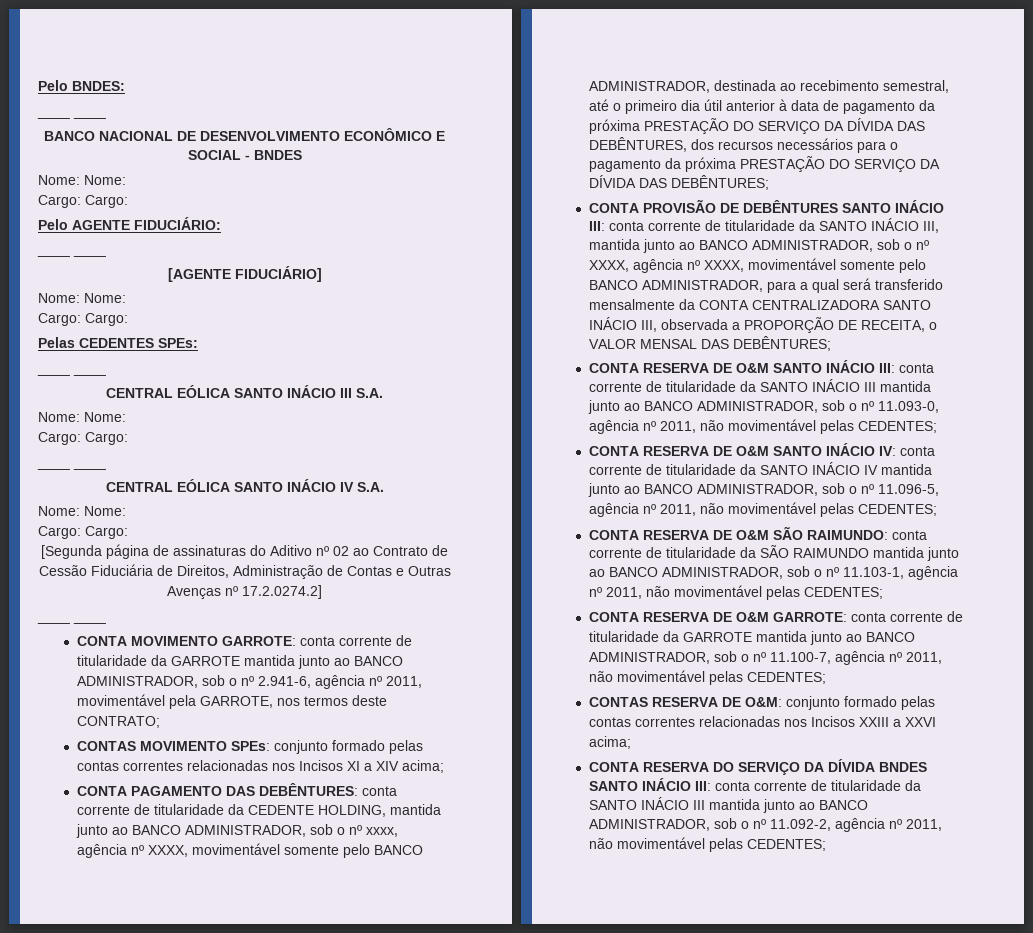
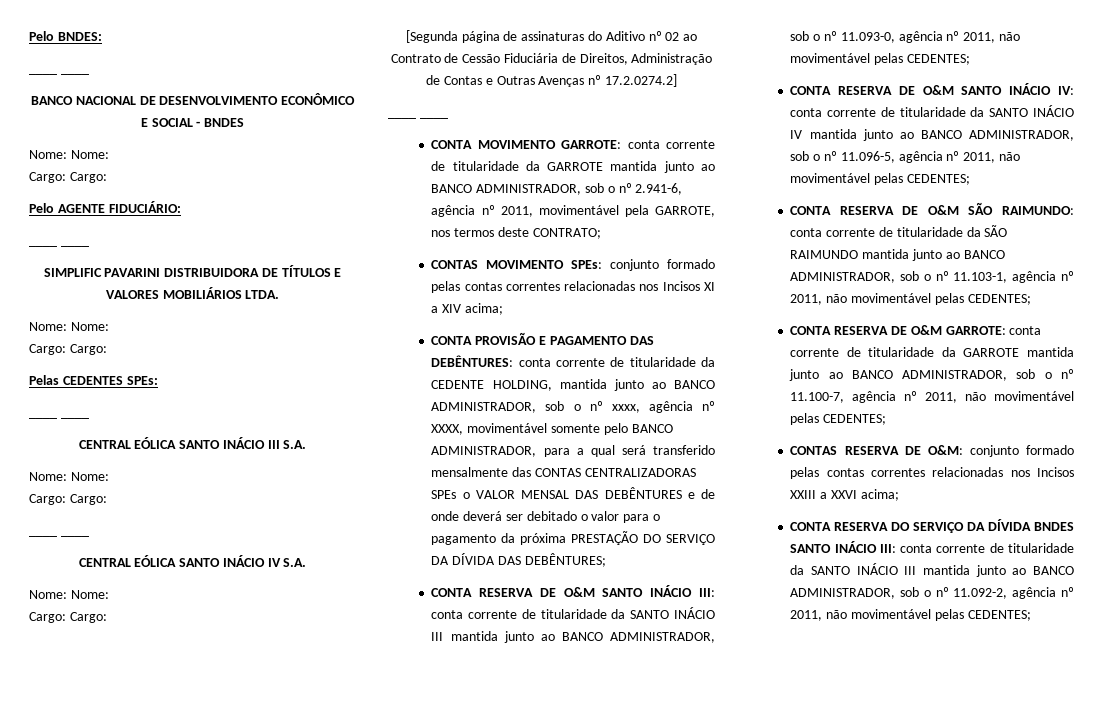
[167,266,322,282] [AGENTE FIDUCIÁRIO] -> [43,265,342,277] [105,287,280,299] SIMPLIFIC PAVARINI DISTRIBUIDORA DE TÍTULOS E VALORES MOBILIÁRIOS LTDA.
(127, 791) none -> [475,332,546,345] PROVISÃO E
[713,80,949,93] [588,99,935,114] [588,118,925,134] [588,137,853,152] destinada ao recebimento semestral, até o primeiro dia útil anterior à data de pagamento da próxima PRESTAÇÃO DO SERVIÇO DA DÍVIDA DAS DEBÊNTURES, dos recursos necessários -> [543,445,715,457] [431,467,696,477] [431,487,715,499] [431,511,620,521] para a qual será transferido mensalmente das CONTAS CENTRALIZADORAS SPEs o VALOR MENSAL DAS DEBÊNTURES e de onde deverá ser debitado o valor
[588,199,944,213] [588,218,939,233] [588,239,929,253] [588,258,926,273] [588,278,943,293] [588,299,931,310] [588,317,937,333] [588,336,831,351] // CONTA PROVISÃO DE DEBÊNTURES SANTO INÁCIO III: conta corrente de titularidade da SANTO INÁCIO III, mantida junto ao BANCO ADMINISTRADOR, sob o nº XXXX, agência nº XXXX, movimentável somente pelo BANCO ADMINISTRADOR, para a qual será transferido mensalmente da CONTA CENTRALIZADORA SANTO INÁCIO III, observada a PROPORÇÃO DE RECEITA, o VALOR MENSAL DAS DEBÊNTURES; -> (606, 560) none

